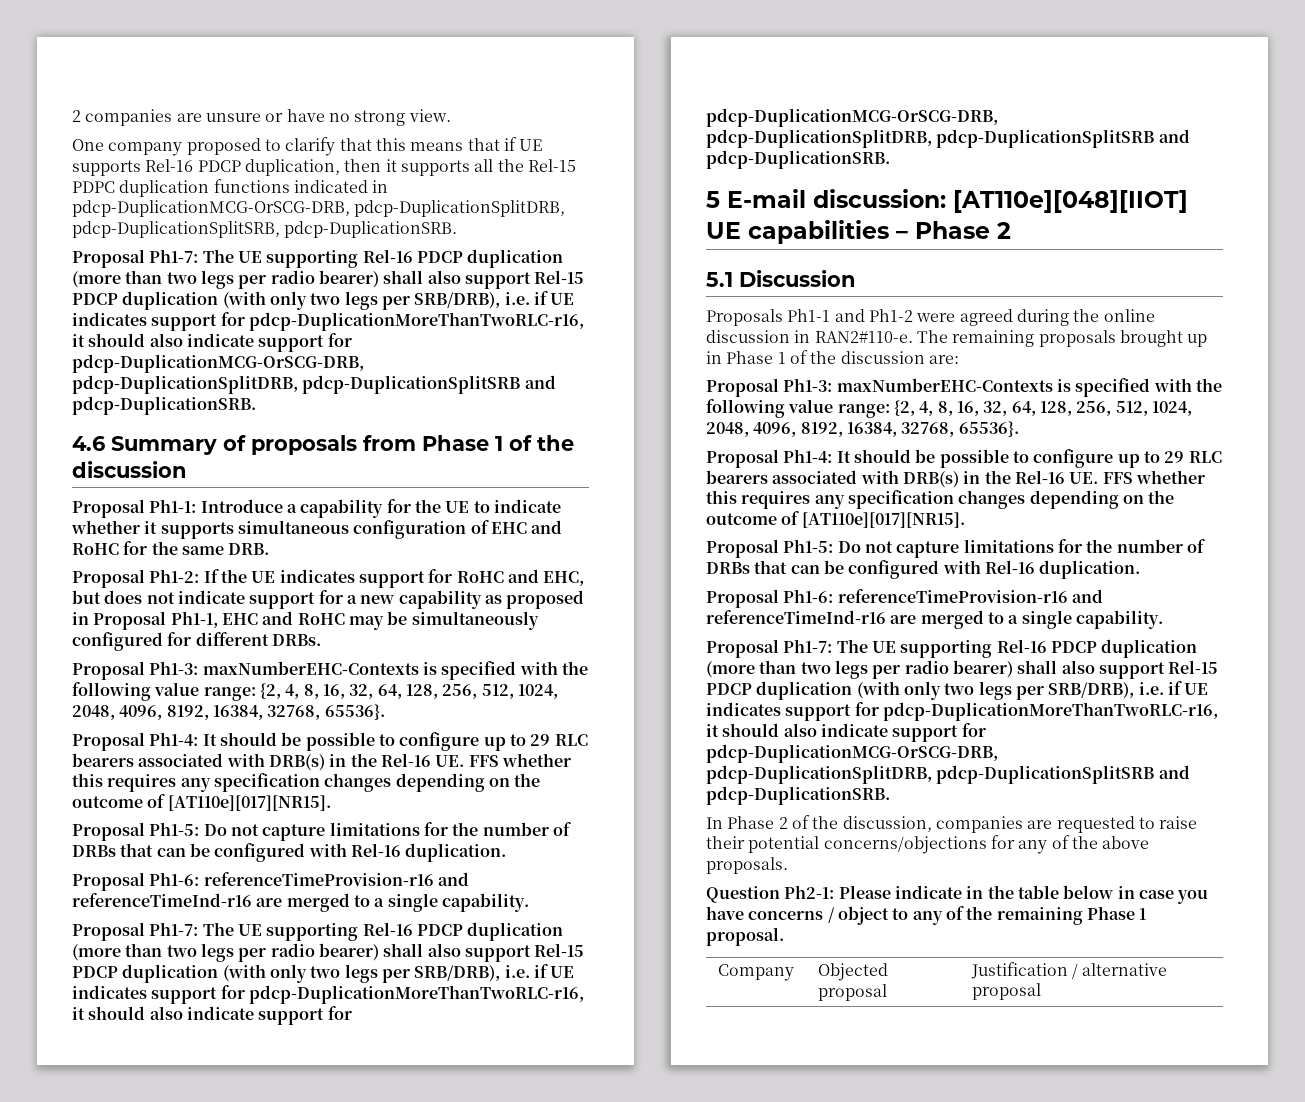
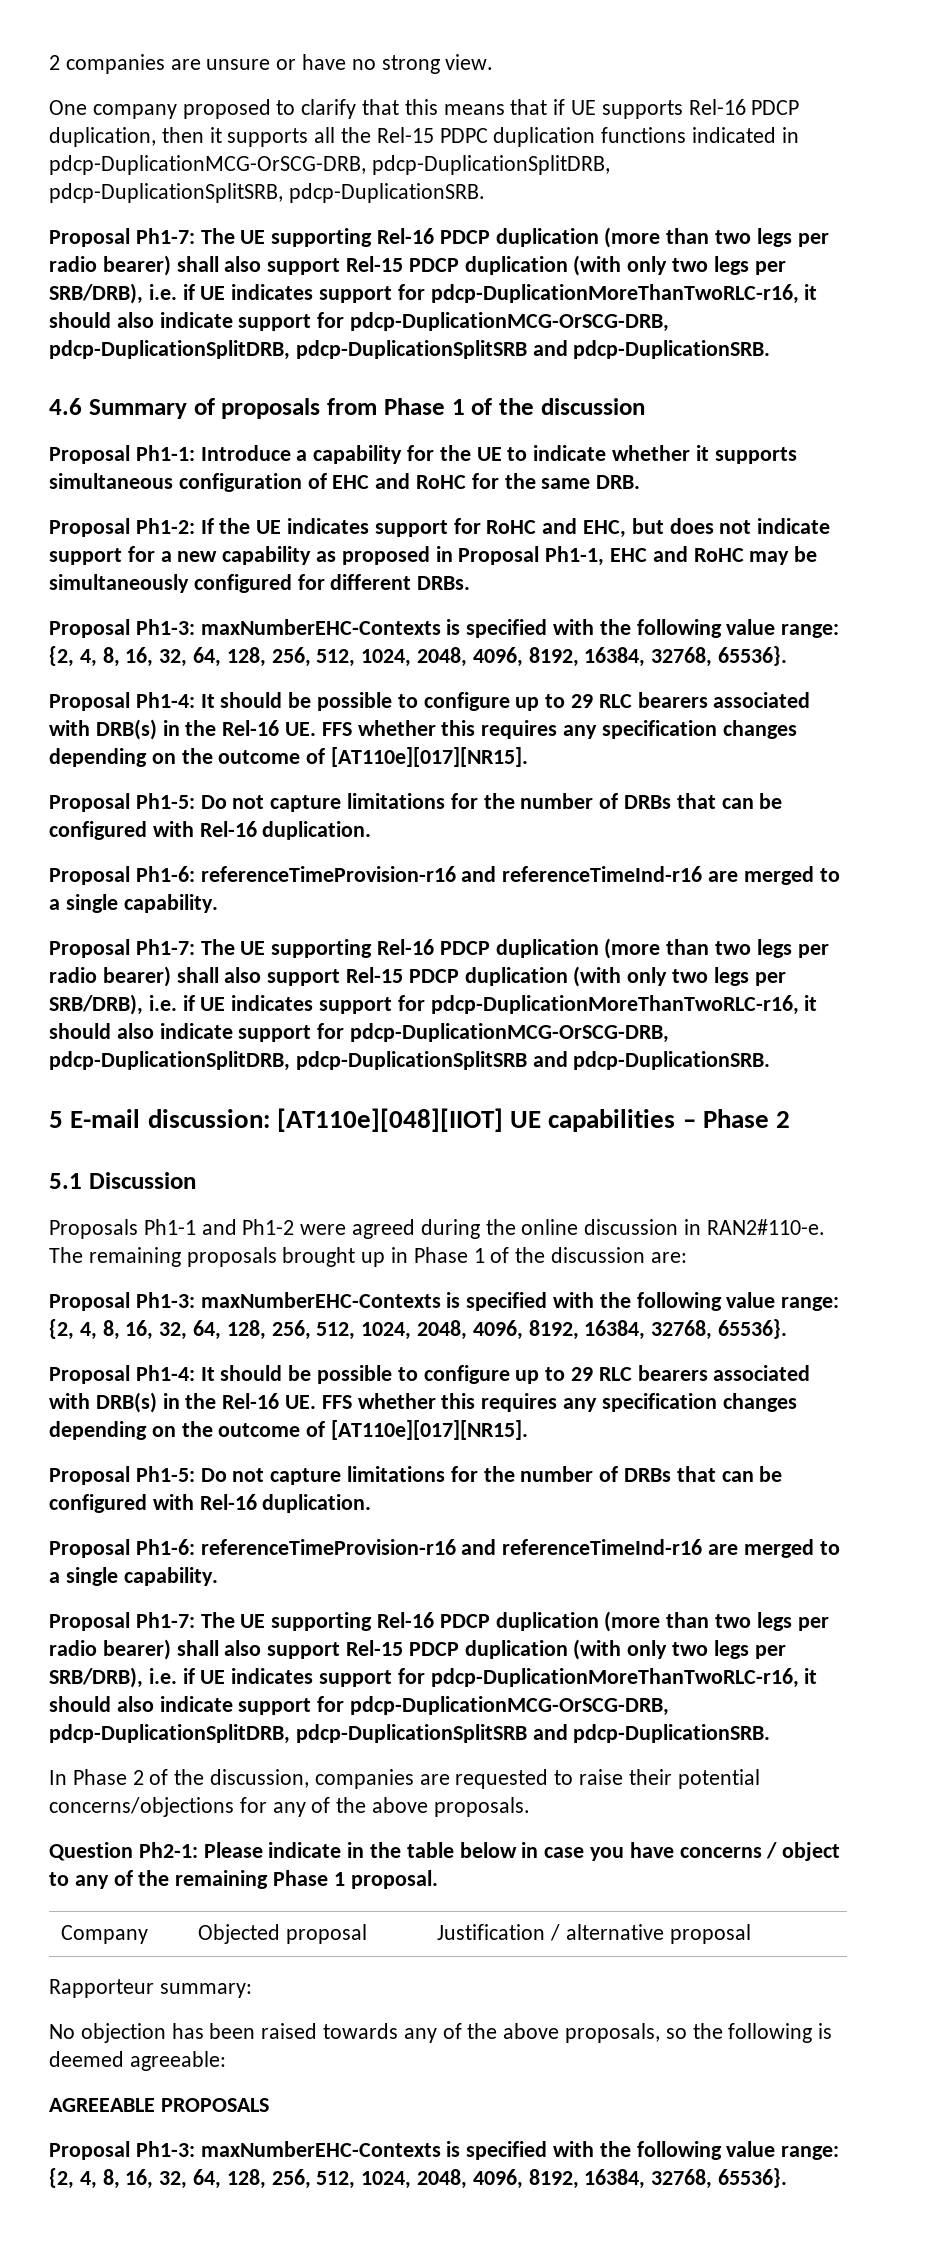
(1041, 991) none -> [49,1979,252,1998] [49,2023,833,2043] [49,2051,226,2071] [49,2098,269,2112] [49,2141,840,2160] [49,2168,788,2189] // Rapporteur summary: // No objection has been raised towards any of the above proposals, so the following is deemed agreeable: // AGREEABLE PROPOSALS // Proposal Ph1-3: maxNumberEHC-Contexts is specified with the following value range: {2, 4, 8, 16, 32, 64, 128, 256, 512, 1024, 2048, 4096, 8192, 16384, 32768, 65536}.

